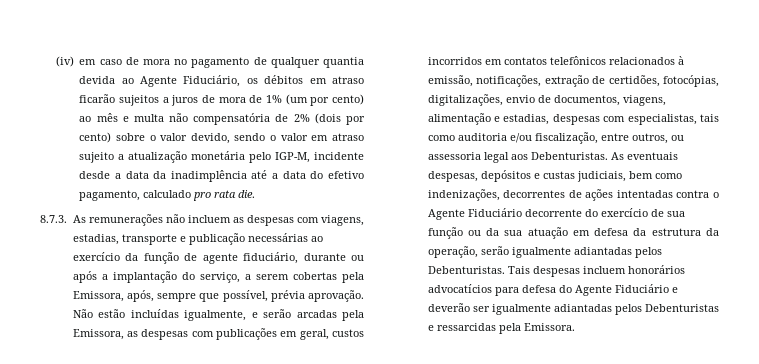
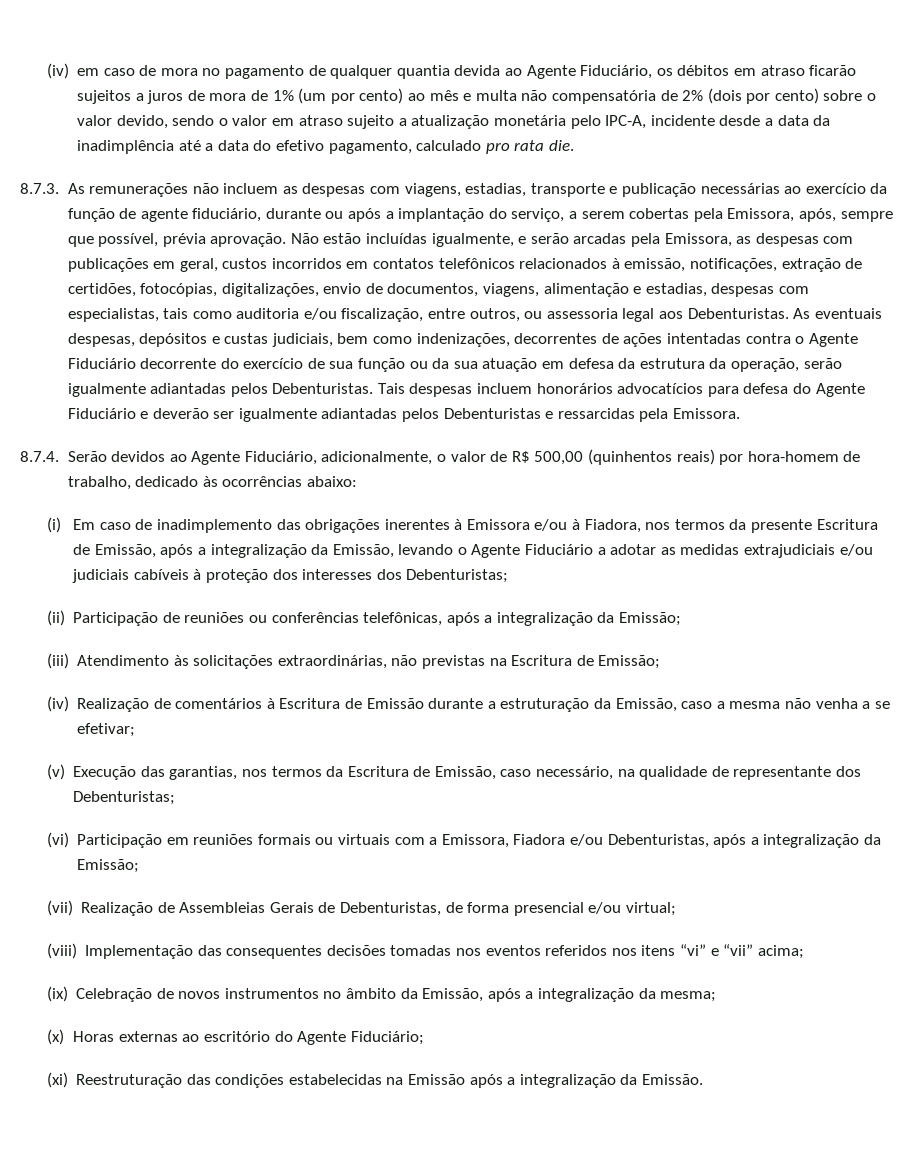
[275,152,311,163] IGP-M, -> [605,115,647,129] IPC-A,
(575, 327) none -> [20,449,861,465] [67,476,357,490] [46,517,878,533] [73,544,873,558] [72,569,509,583] [46,610,682,626] [46,653,661,669] [46,696,890,712] [77,723,136,737] [46,764,862,780] [73,791,176,805] [46,832,881,848] [77,859,140,873] [46,900,676,916] [46,943,804,959] [46,986,717,1002] [46,1029,424,1045] [46,1072,703,1088] // 8.7.4. Serão devidos ao Agente Fiduciário, adicionalmente, o valor de R$ 500,00 (quinhentos reais) por hora-homem de trabalho, dedicado às ocorrências abaixo: // (i) Em caso de inadimplemento das obrigações inerentes à Emissora e/ou à Fiadora, nos termos da presente Escritura de Emissão, após a integralização da Emissão, levando o Agente Fiduciário a adotar as medidas extrajudiciais e/ou judiciais cabíveis à proteção dos interesses dos Debenturistas; // (ii) Participação de reuniões ou conferências telefônicas, após a integralização da Emissão; // (iii) Atendimento às solicitações extraordinárias, não previstas na Escritura de Emissão; // (iv) Realização de comentários à Escritura de Emissão durante a estruturação da Emissão, caso a mesma não venha a se efetivar; // (v) Execução das garantias, nos termos da Escritura de Emissão, caso necessário, na qualidade de representante dos Debenturistas; // (vi) Participação em reuniões formais ou virtuais com a Emissora, Fiadora e/ou Debenturistas, após a integralização da Emissão; // (vii) Realização de Assembleias Gerais de Debenturistas, de forma presencial e/ou virtual; // (viii) Implementação das consequentes decisões tomadas nos eventos referidos nos itens “vi” e “vii” acima; // (ix) Celebração de novos instrumentos no âmbito da Emissão, após a integralização da mesma; // (x) Horas externas ao escritório do Agente Fiduciário; // (xi) Reestruturação das condições estabelecidas na Emissão após a integralização da Emissão.

